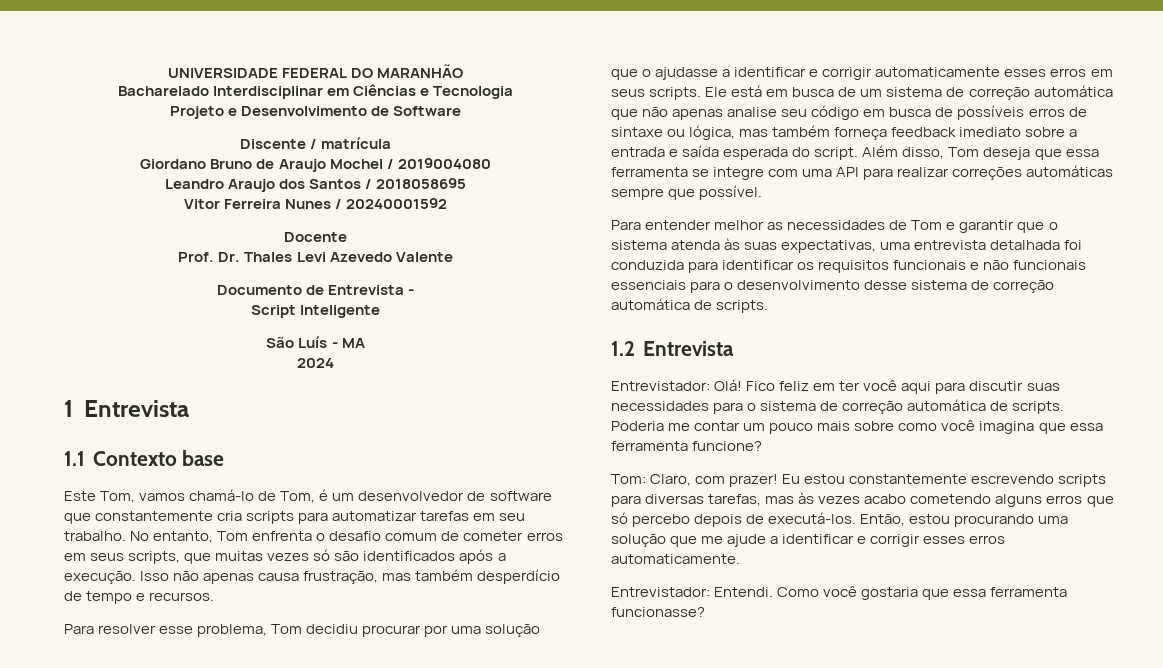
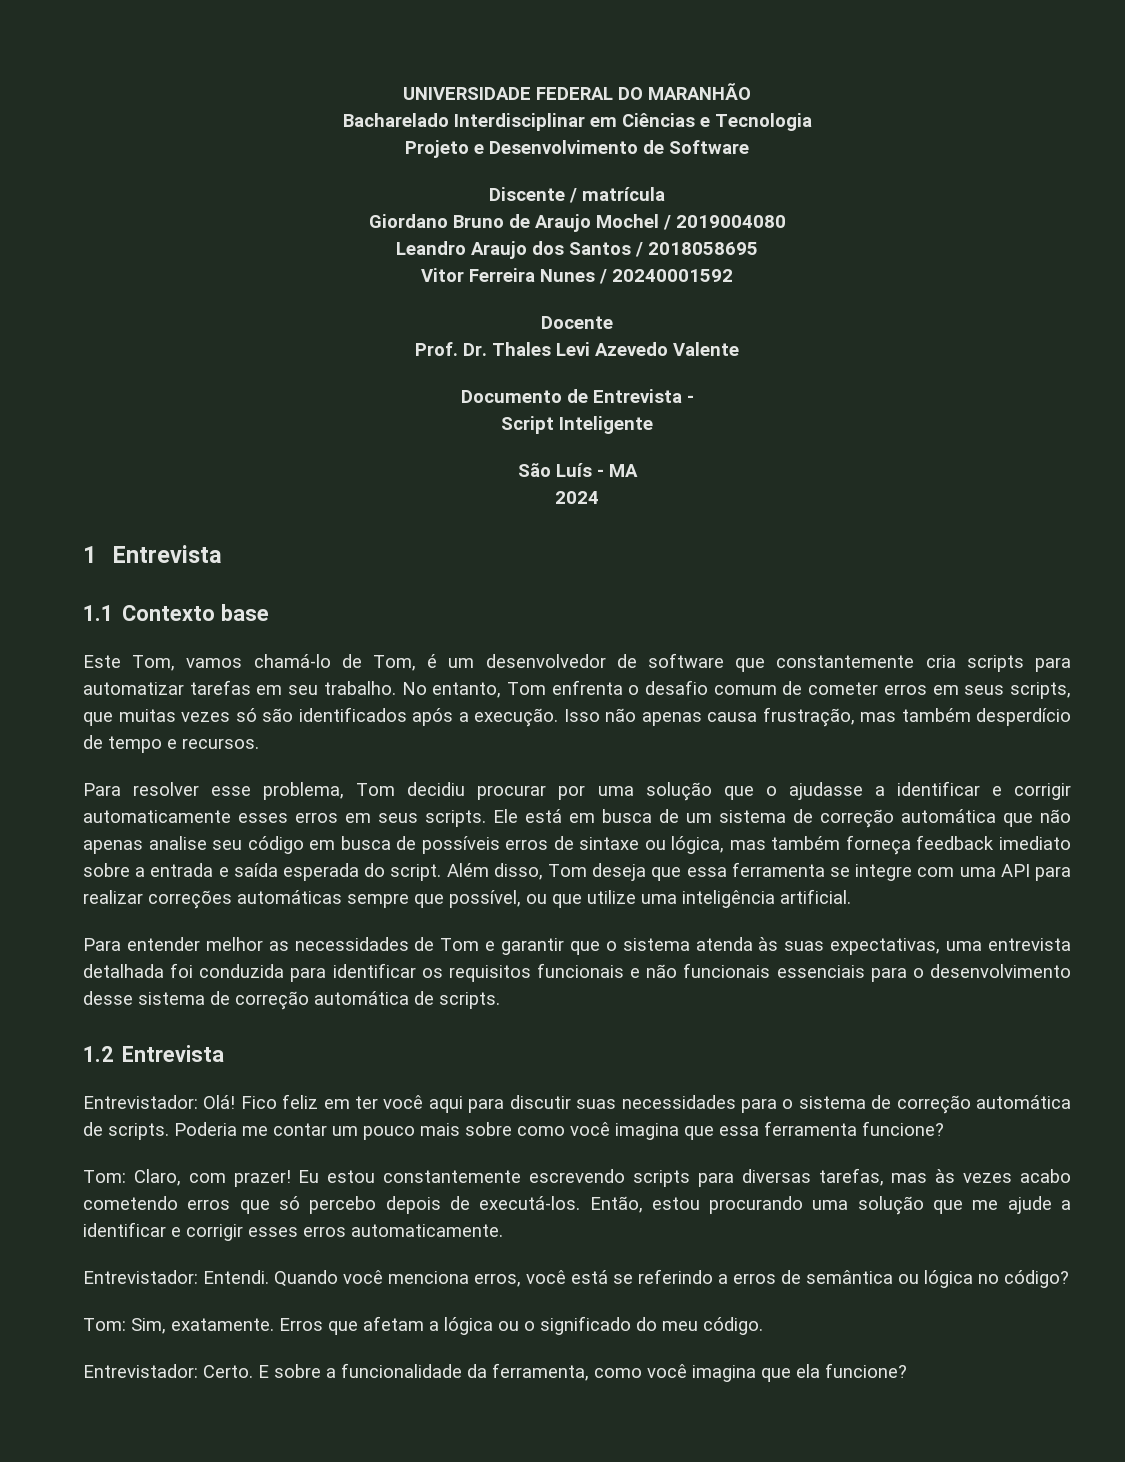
[699,185,763,200] possível. -> [449,889,851,908] possível, ou que utilize uma inteligência artificial.
[995,494,1043,507] alguns -> (178, 1203) none
[777,586,1068,600] [611,607,705,617] Como você gostaria que essa ferramenta funcionasse? -> [274,1269,1069,1288] [83,1316,763,1335] [83,1363,907,1382] Quando você menciona erros, você está se referindo a erros de semântica ou lógica no código? // Tom: Sim, exatamente. Erros que afetam a lógica ou o significado do meu código. // Entrevistador: Certo. E sobre a funcionalidade da ferramenta, como você imagina que ela funcione?

